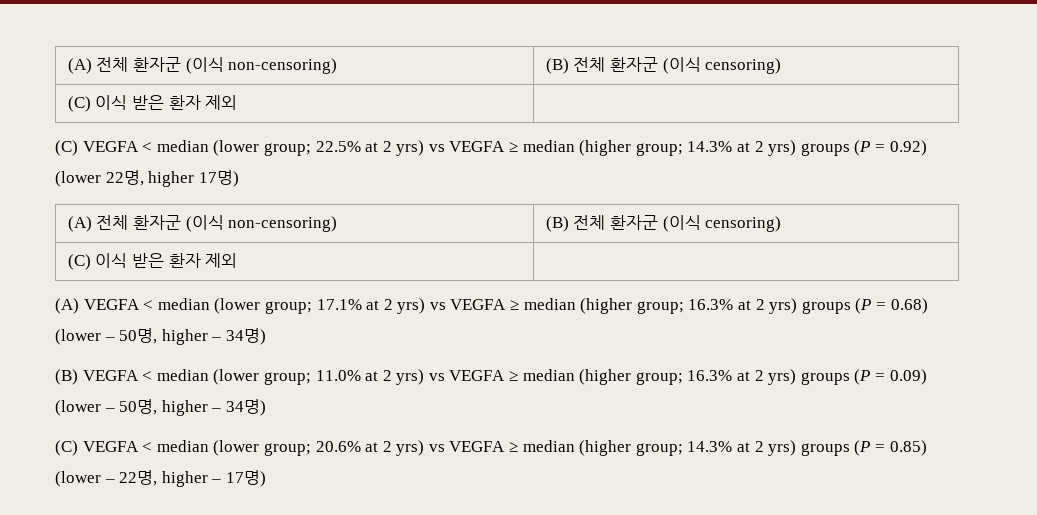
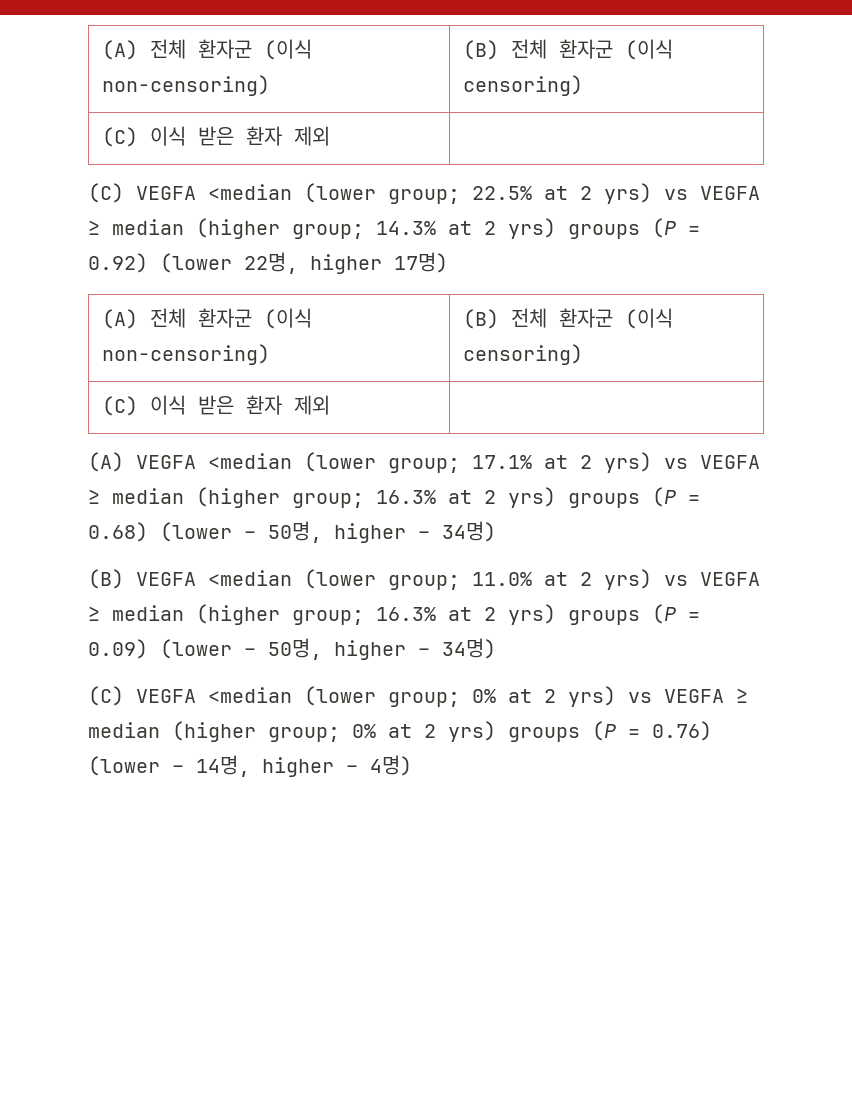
[142,140,209,152] < median -> [208,184,292,200] <median
[143,298,210,310] < median -> [208,453,292,469] <median
[142,369,209,381] < median -> [208,570,292,586] <median
[142,440,927,456] [55,470,266,487] < median (lower group; 20.6% at 2 yrs) vs VEGFA ≥ median (higher group; 14.3% at 2 yrs) groups (P = 0.85) (lower – 22명, higher – 17명) -> [208,686,748,707] [88,721,712,742] [88,755,412,777] <median (lower group; 0% at 2 yrs) vs VEGFA ≥ median (higher group; 0% at 2 yrs) groups (P = 0.76) (lower – 14명, higher – 4명)

